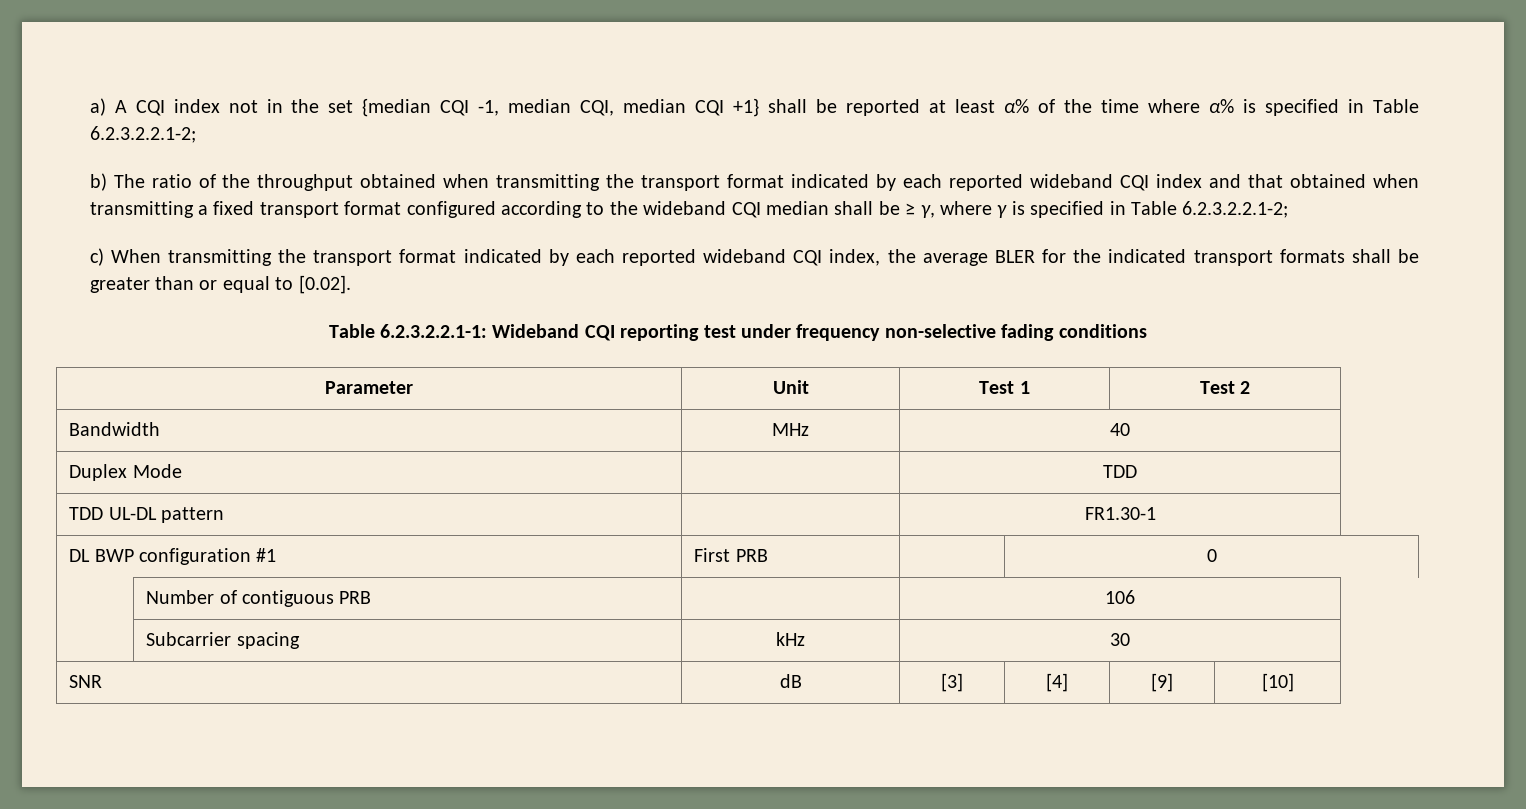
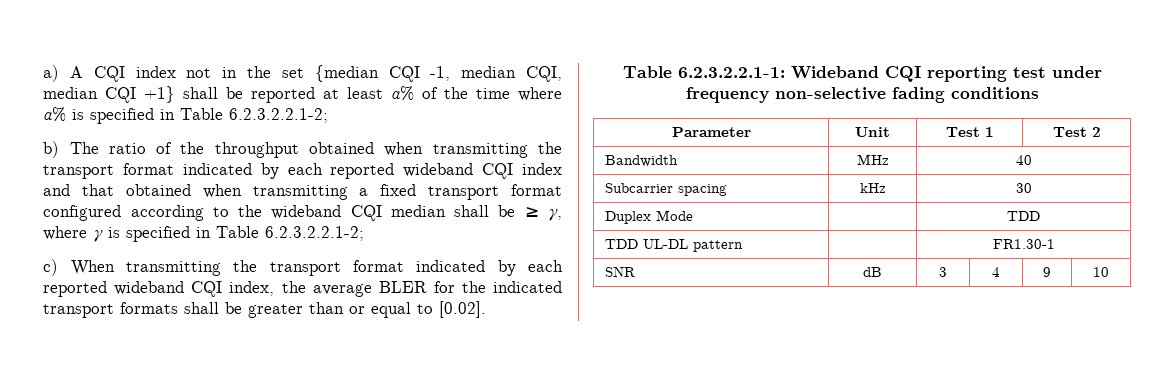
(1130, 429) none -> [605,183,728,196] [859,183,886,193] [1015,183,1032,193] // Subcarrier spacing | kHz | 30
[69,548,277,565] [694,548,768,562] [1206,549,1217,562] [146,590,372,607] [1105,590,1135,604] [146,632,300,649] [775,632,805,646] [1110,633,1130,646] [69,675,103,688] [779,674,802,688] [940,673,963,692] [1046,673,1068,692] [1151,673,1173,692] [1261,673,1294,692] DL BWP configuration #1 | First PRB | | 0 // | Number of contiguous PRB | | 106 // | Subcarrier spacing | kHz | 30 // SNR | dB | [3] | [4] | [9] | [10] -> [605,266,636,277] [863,267,882,277] [939,267,947,277] [992,267,1000,277] [1043,267,1051,277] [1093,267,1109,277] SNR | dB | 3 | 4 | 9 | 10

